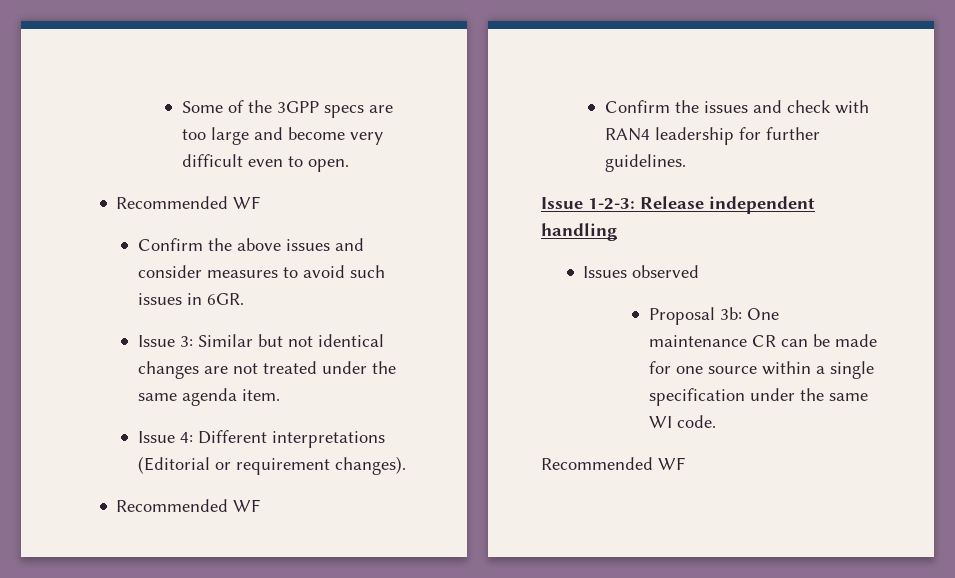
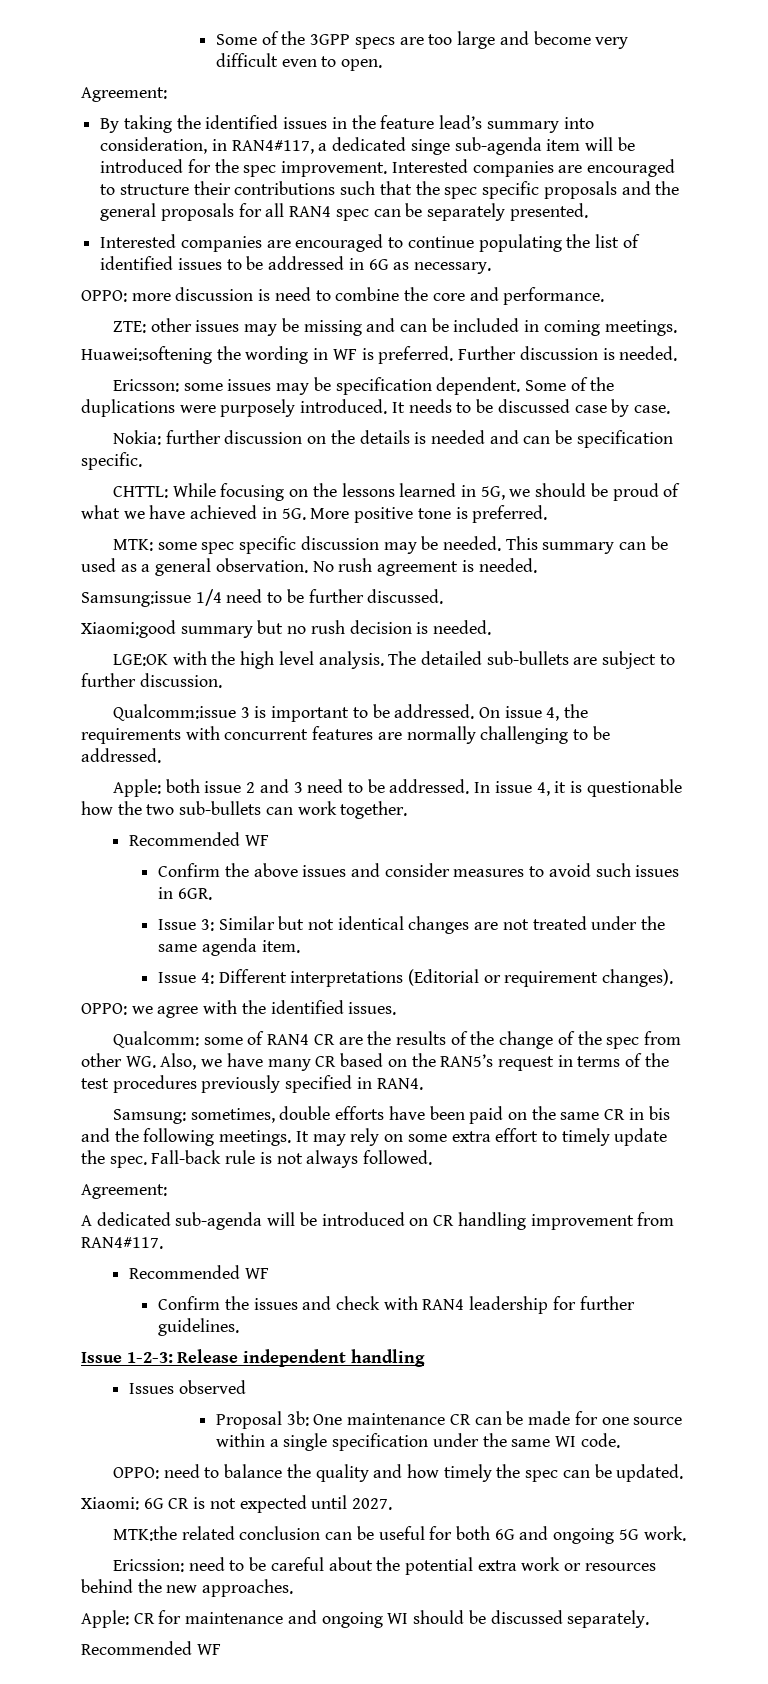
(349, 165) none -> [81,87,167,102] [100,115,594,133] [100,137,635,155] [100,159,676,177] [100,181,680,199] [100,203,588,221] [100,234,640,252] [100,256,492,274] [81,287,605,305] [112,318,677,336] [81,346,678,364] [112,377,615,395] [81,399,670,417] [112,430,673,448] [81,452,142,470] [112,483,681,501] [81,505,548,523] [112,536,668,554] [81,558,537,576] [81,589,444,607] [81,620,492,638] [112,651,675,669] [81,673,222,688] [112,704,589,722] [81,726,610,744] [81,748,161,763] [112,779,682,797] [81,801,408,819] // Agreement: // By taking the identified issues in the feature lead’s summary into consideration, in RAN4#117, a dedicated singe sub-agenda item will be introduced for the spec improvement. Interested companies are encouraged to structure their contributions such that the spec specific proposals and the general proposals for all RAN4 spec can be separately presented. // Interested companies are encouraged to continue populating the list of identified issues to be addressed in 6G as necessary. // OPPO: more discussion is need to combine the core and performance. // ZTE: other issues may be missing and can be included in coming meetings. // Huawei:softening the wording in WF is preferred. Further discussion is needed. // Ericsson: some issues may be specification dependent. Some of the duplications were purposely introduced. It needs to be discussed case by case. // Nokia: further discussion on the details is needed and can be specification specific. // CHTTL: While focusing on the lessons learned in 5G, we should be proud of what we have achieved in 5G. More positive tone is preferred. // MTK: some spec specific discussion may be needed. This summary can be used as a general observation. No rush agreement is needed. // Samsung:issue 1/4 need to be further discussed. // Xiaomi:good summary but no rush decision is needed. // LGE:OK with the high level analysis. The detailed sub-bullets are subject to further discussion. // Qualcomm:issue 3 is important to be addressed. On issue 4, the requirements with concurrent features are normally challenging to be addressed. // Apple: both issue 2 and 3 need to be addressed. In issue 4, it is questionable how the two sub-bullets can work together.
(407, 465) none -> [81,1000,397,1018] [112,1031,682,1049] [81,1053,669,1071] [81,1075,423,1093] [112,1106,670,1124] [81,1128,668,1146] [81,1150,433,1168] [81,1184,167,1199] [81,1212,675,1230] [81,1237,163,1249] // OPPO: we agree with the identified issues. // Qualcomm: some of RAN4 CR are the results of the change of the spec from other WG. Also, we have many CR based on the RAN5’s request in terms of the test procedures previously specified in RAN4. // Samsung: sometimes, double efforts have been paid on the same CR in bis and the following meetings. It may rely on some extra effort to timely update the spec. Fall-back rule is not always followed. // Agreement: // A dedicated sub-agenda will be introduced on CR handling improvement from RAN4#117.
(716, 421) none -> [112,1464,684,1482] [81,1495,393,1513] [112,1526,686,1544] [112,1557,656,1575] [81,1579,294,1597] [81,1610,650,1628] // OPPO: need to balance the quality and how timely the spec can be updated. // Xiaomi: 6G CR is not expected until 2027. // MTK:the related conclusion can be useful for both 6G and ongoing 5G work. // Ericssion: need to be careful about the potential extra work or resources behind the new approaches. // Apple: CR for maintenance and ongoing WI should be discussed separately.

